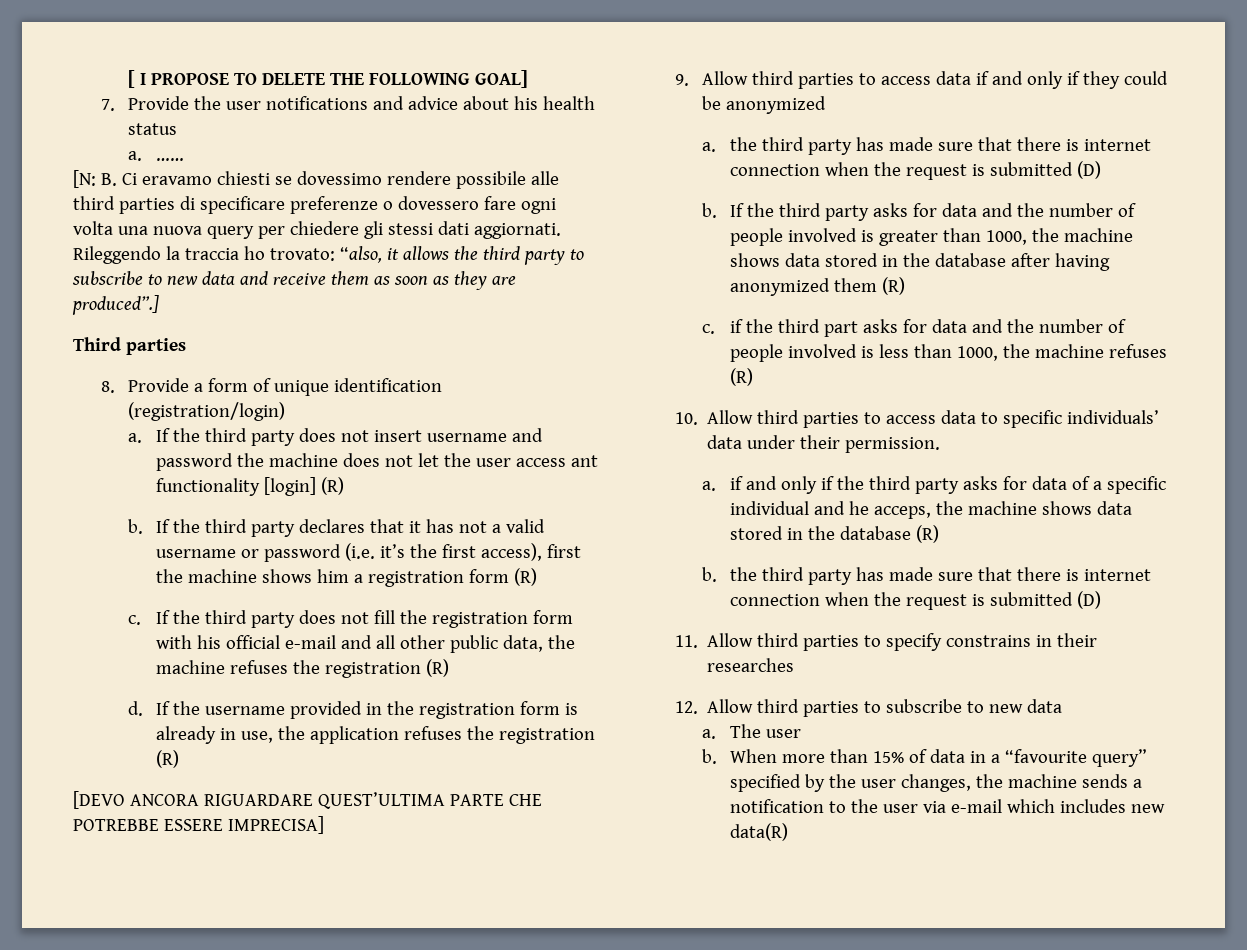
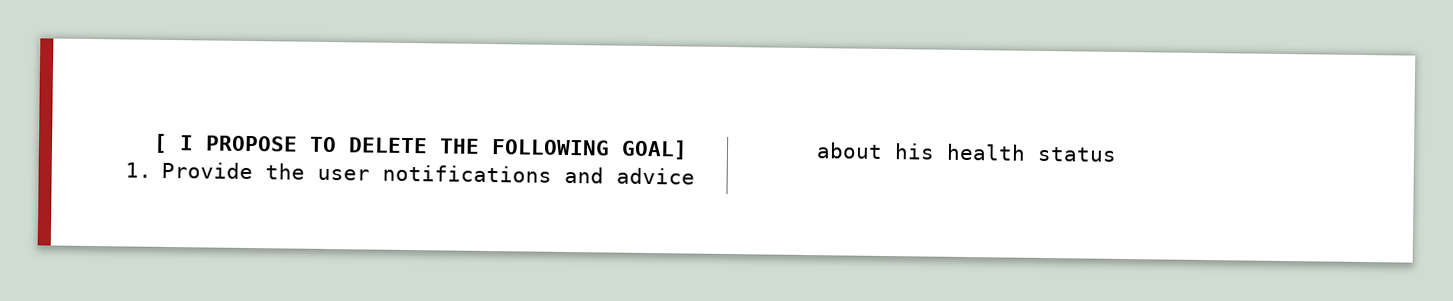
[100,99,115,111] 7. -> [124,162,152,178] 1.
[128,151,184,161] [73,170,559,189] [73,196,556,214] [73,221,561,239] [73,246,584,265] [72,271,516,290] [72,295,159,315] [73,337,186,355] [100,378,443,396] [128,402,286,421] [128,428,543,446] [155,453,598,471] [155,477,344,496] [128,519,545,537] [155,543,581,562] [155,568,537,587] [128,610,573,628] [155,635,575,653] [155,659,449,678] [128,701,578,719] [155,726,595,744] [155,750,179,768] [73,791,542,809] [73,816,324,834] [674,71,1169,89] [702,96,827,114] [702,137,1151,155] [729,161,1101,180] [702,203,1136,221] [729,228,1133,246] [729,253,1110,271] [729,277,905,296] [702,319,1126,337] [729,344,1167,362] [729,368,753,386] [674,410,1159,428] [706,435,940,453] [702,476,1166,494] [729,501,1132,519] [729,525,939,543] [702,567,1151,585] [729,591,1101,610] [674,633,1097,651] [706,658,794,672] [674,699,1062,717] [702,724,801,739] [702,749,1147,767] [729,774,1142,792] [729,799,1165,813] [729,823,788,841] // a. …… // [N: B. Ci eravamo chiesti se dovessimo rendere possibile alle third parties di specificare preferenze o dovessero fare ogni volta una nuova query per chiedere gli stessi dati aggiornati. Rileggendo la traccia ho trovato: “also, it allows the third party to subscribe to new data and receive them as soon as they are produced”.] // Third parties // 8. Provide a form of unique identification (registration/login) // a. If the third party does not insert username and password the machine does not let the user access ant functionality [login] (R) // b. If the third party declares that it has not a valid username or password (i.e. it’s the first access), first the machine shows him a registration form (R) // c. If the third party does not fill the registration form with his official e-mail and all other public data, the machine refuses the registration (R) // d. If the username provided in the registration form is already in use, the application refuses the registration (R) // [DEVO ANCORA RIGUARDARE QUEST’ULTIMA PARTE CHE POTREBBE ESSERE IMPRECISA] // 9. Allow third parties to access data if and only if they could be anonymized // a. the third party has made sure that there is internet connection when the request is submitted (D) // b. If the third party asks for data and the number of people involved is greater than 1000, the machine shows data stored in the database after having anonymized them (R) // c. if the third part asks for data and the number of people involved is less than 1000, the machine refuses (R) // 10. Allow third parties to access data to specific individuals’ data under their permission. // a. if and only if the third party asks for data of a specific individual and he acceps, the machine shows data stored in the database (R) // b. the third party has made sure that there is internet connection when the request is submitted (D) // 11. Allow third parties to specify constrains in their researches // 12. Allow third parties to subscribe to new data // a. The user // b. When more than 15% of data in a “favourite query” specified by the user changes, the machine sends a notification to the user via e-mail which includes new data(R) -> (1117, 154) none

